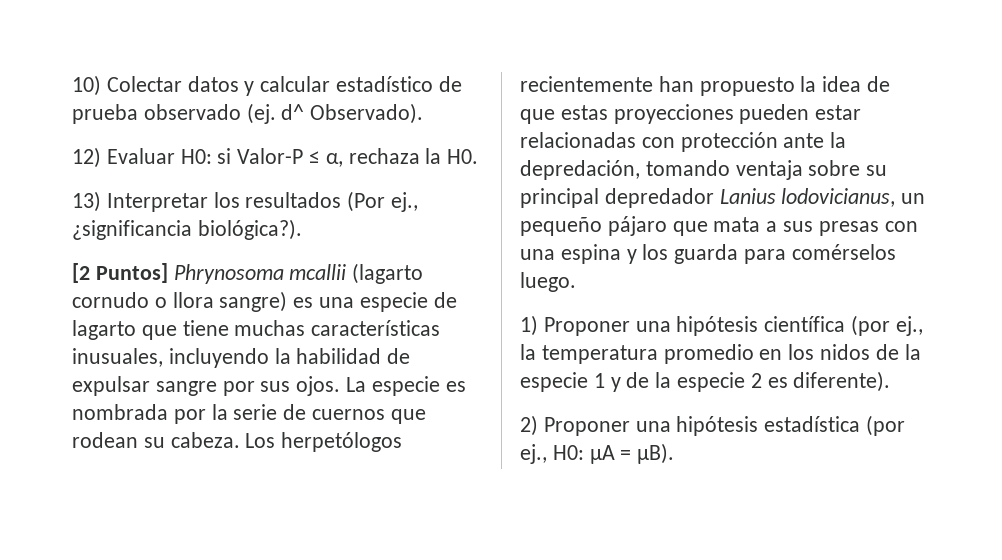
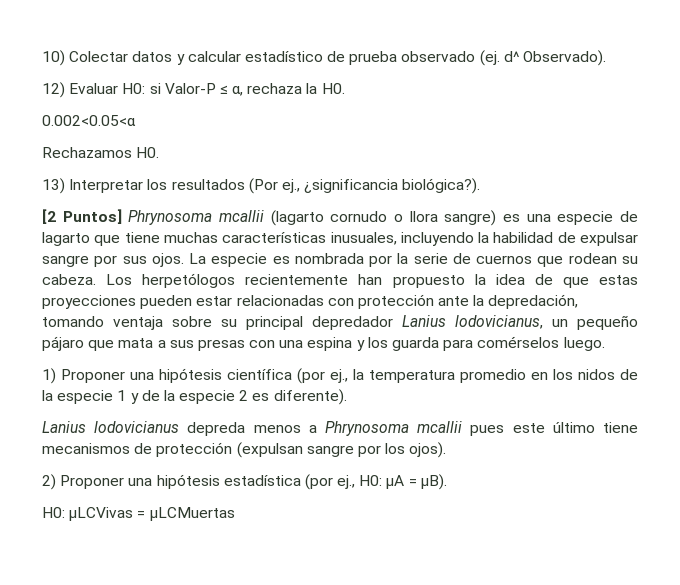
(479, 156) none -> [42,115,136,126] [42,147,160,158] // 0.002<0.05<α // Rechazamos H0.
(891, 381) none -> [42,421,638,436] [42,442,447,458] // Lanius lodovicianus depreda menos a Phrynosoma mcallii pues este último tiene mecanismos de protección (expulsan sangre por los ojos).
(675, 453) none -> [42,507,235,521] // H0: μLCVivas = μLCMuertas

